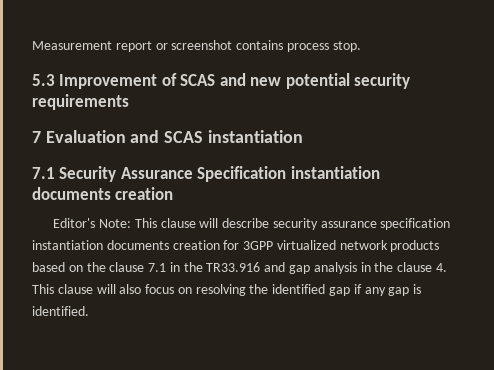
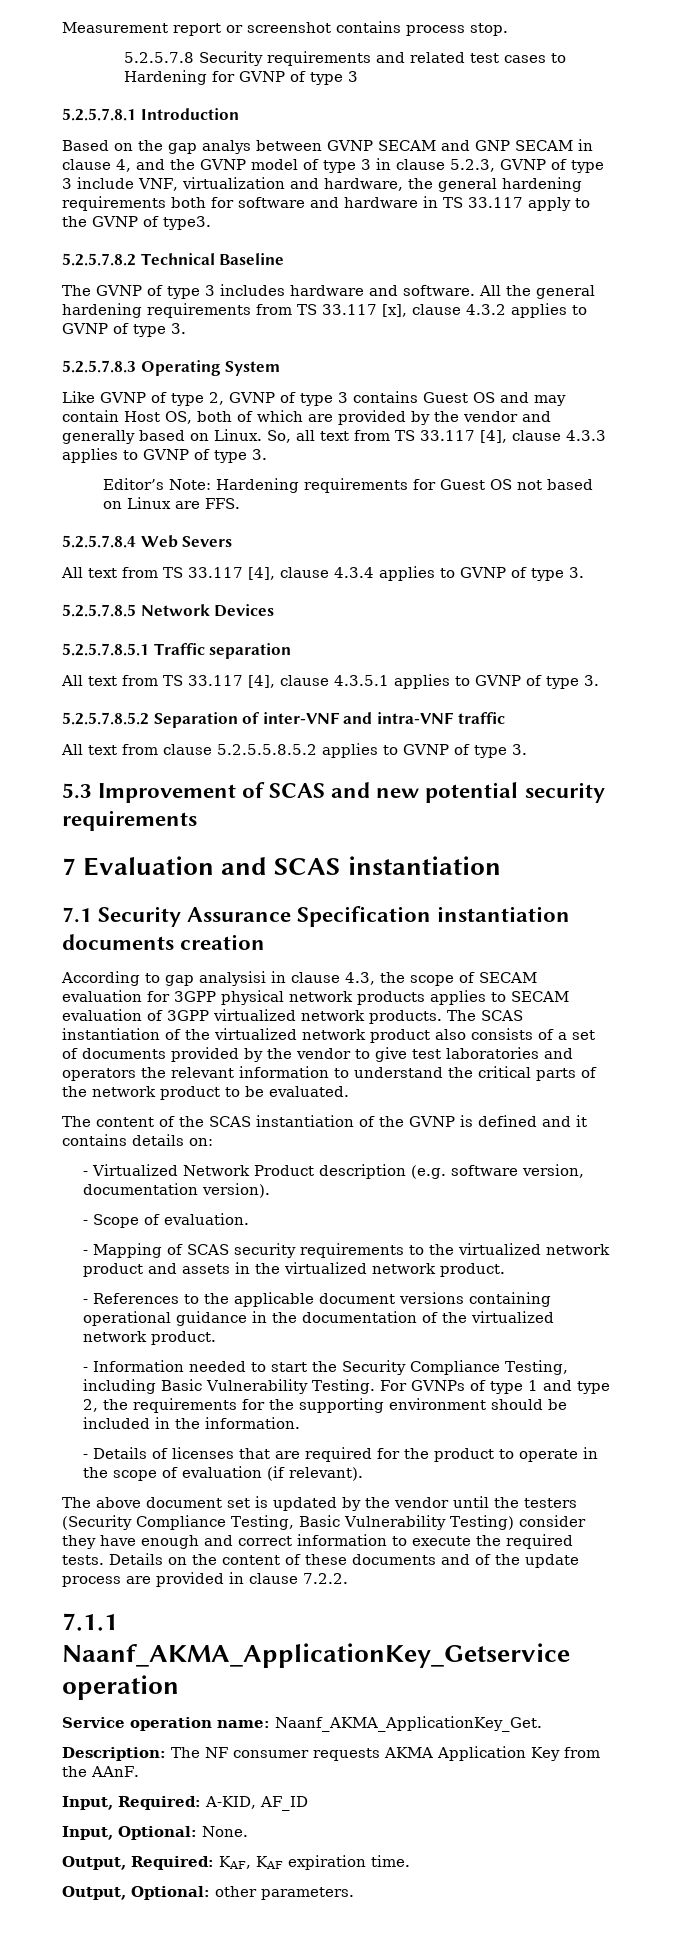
(361, 46) none -> [123,51,566,66] [123,70,358,85] [62,108,239,121] [62,139,593,154] [62,158,604,173] [62,177,582,192] [62,196,590,211] [62,216,211,230] [62,253,285,266] [62,284,595,299] [62,303,587,318] [62,323,186,337] [62,360,281,376] [62,391,566,406] [62,410,551,425] [62,429,606,444] [62,448,267,463] [103,478,594,493] [103,497,241,509] [62,535,233,548] [61,566,584,581] [62,604,275,617] [62,643,292,659] [61,674,599,689] [62,712,505,728] [61,743,527,758] // 5.2.5.7.8 Security requirements and related test cases to Hardening for GVNP of type 3 // 5.2.5.7.8.1 Introduction // Based on the gap analys between GVNP SECAM and GNP SECAM in clause 4, and the GVNP model of type 3 in clause 5.2.3, GVNP of type 3 include VNF, virtualization and hardware, the general hardening requirements both for software and hardware in TS 33.117 apply to the GVNP of type3. // 5.2.5.7.8.2 Technical Baseline // The GVNP of type 3 includes hardware and software. All the general hardening requirements from TS 33.117 [x], clause 4.3.2 applies to GVNP of type 3. // 5.2.5.7.8.3 Operating System // Like GVNP of type 2, GVNP of type 3 contains Guest OS and may contain Host OS, both of which are provided by the vendor and generally based on Linux. So, all text from TS 33.117 [4], clause 4.3.3 applies to GVNP of type 3. // Editor’s Note: Hardening requirements for Guest OS not based on Linux are FFS. // 5.2.5.7.8.4 Web Severs // All text from TS 33.117 [4], clause 4.3.4 applies to GVNP of type 3. // 5.2.5.7.8.5 Network Devices // 5.2.5.7.8.5.1 Traffic separation // All text from TS 33.117 [4], clause 4.3.5.1 applies to GVNP of type 3. // 5.2.5.7.8.5.2 Separation of inter-VNF and intra-VNF traffic // All text from clause 5.2.5.5.8.5.2 applies to GVNP of type 3.
[53,218,451,230] [32,240,440,252] [32,262,447,274] [32,284,422,296] [32,306,89,316] Editor's Note: This clause will describe security assurance specification instantiation documents creation for 3GPP virtualized network products based on the clause 7.1 in the TR33.916 and gap analysis in the clause 4. This clause will also focus on resolving the identified gap if any gap is identified. -> [61,971,537,986] [62,990,569,1005] [62,1009,523,1024] [62,1028,595,1043] [62,1047,573,1062] [62,1066,597,1081] [62,1086,349,1100] [62,1115,587,1127] [62,1134,213,1146] [82,1164,584,1179] [82,1183,270,1198] [82,1213,249,1228] [82,1243,610,1258] [82,1262,505,1277] [82,1292,551,1307] [82,1311,554,1326] [82,1331,216,1345] [82,1360,568,1375] [82,1379,610,1394] [82,1398,567,1413] [82,1417,300,1429] [82,1447,598,1462] [82,1466,363,1481] [62,1496,577,1511] [62,1515,586,1530] [62,1534,573,1549] [62,1553,579,1568] [62,1572,348,1587] [62,1613,118,1631] [62,1643,570,1668] [62,1675,179,1700] [62,1716,542,1732] [62,1746,600,1761] [62,1766,139,1777] [62,1796,308,1811] [62,1826,248,1840] [62,1855,410,1870] [62,1886,354,1900] According to gap analysisi in clause 4.3, the scope of SECAM evaluation for 3GPP physical network products applies to SECAM evaluation of 3GPP virtualized network products. The SCAS instantiation of the virtualized network product also consists of a set of documents provided by the vendor to give test laboratories and operators the relevant information to understand the critical parts of the network product to be evaluated. // The content of the SCAS instantiation of the GVNP is defined and it contains details on: // - Virtualized Network Product description (e.g. software version, documentation version). // - Scope of evaluation. // - Mapping of SCAS security requirements to the virtualized network product and assets in the virtualized network product. // - References to the applicable document versions containing operational guidance in the documentation of the virtualized network product. // - Information needed to start the Security Compliance Testing, including Basic Vulnerability Testing. For GVNPs of type 1 and type 2, the requirements for the supporting environment should be included in the information. // - Details of licenses that are required for the product to operate in the scope of evaluation (if relevant). // The above document set is updated by the vendor until the testers (Security Compliance Testing, Basic Vulnerability Testing) consider they have enough and correct information to execute the required tests. Details on the content of these documents and of the update process are provided in clause 7.2.2. // 7.1.1 Naanf_AKMA_ApplicationKey_Getservice operation // Service operation name: Naanf_AKMA_ApplicationKey_Get. // Description: The NF consumer requests AKMA Application Key from the AAnF. // Input, Required: A-KID, AF_ID // Input, Optional: None. // Output, Required: KAF, KAF expiration time. // Output, Optional: other parameters.

